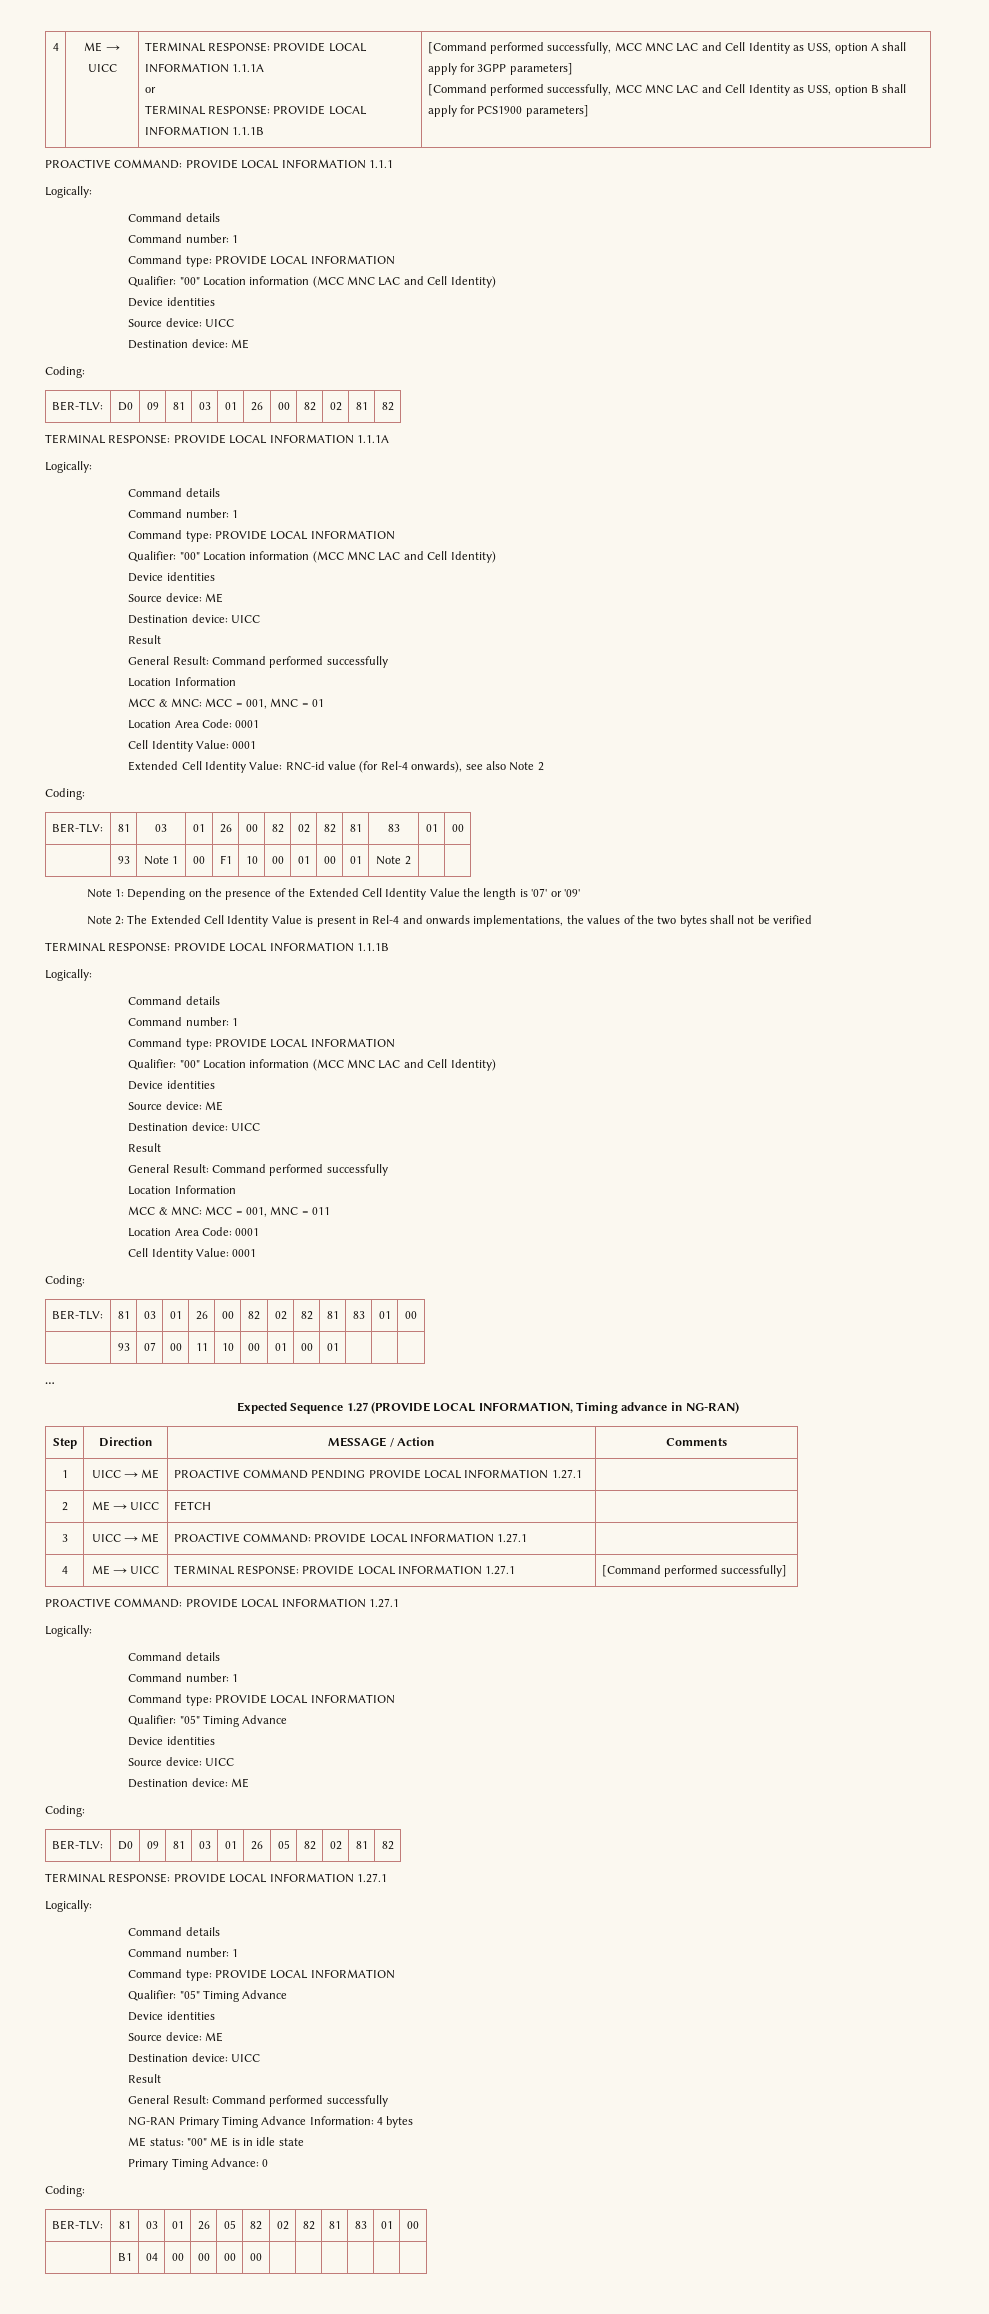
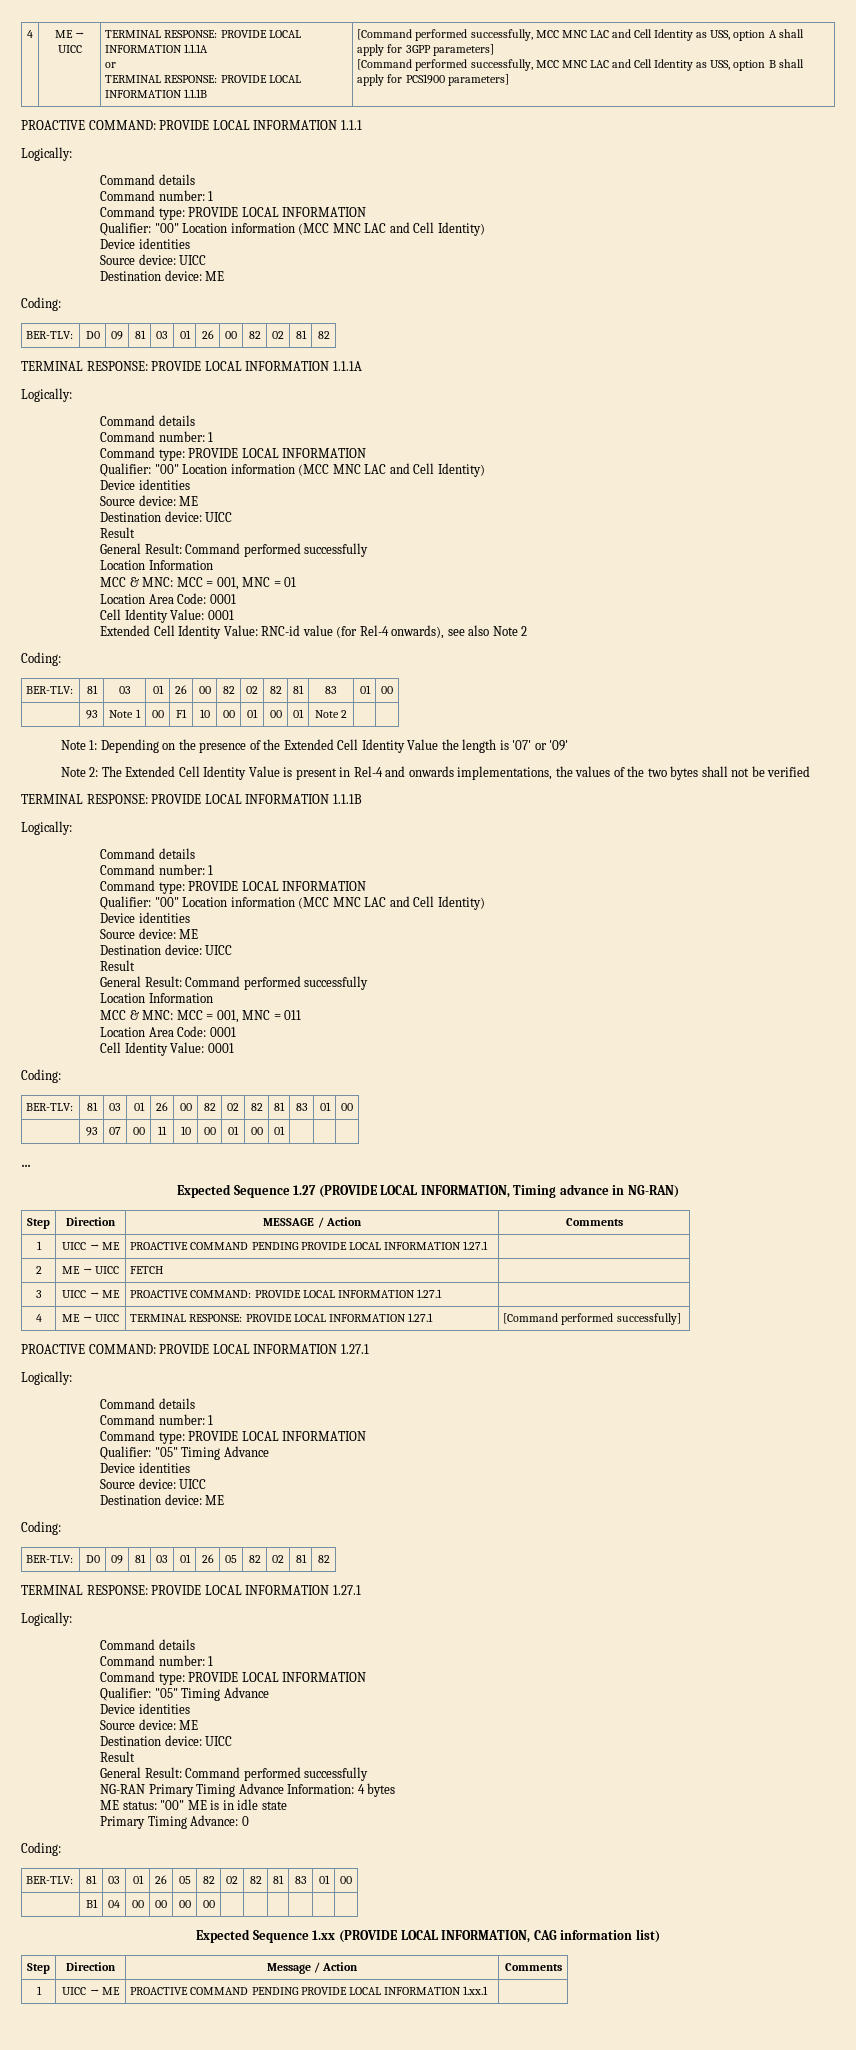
(262, 2257) none -> [196,1929,660,1943] [27,1963,50,1974] [66,1962,116,1971] [266,1962,359,1974] [504,1963,562,1971] [36,1986,42,1995] [62,1987,120,1995] [130,1986,488,1995] // Expected Sequence 1.xx (PROVIDE LOCAL INFORMATION, CAG information list) // Step | Direction | Message / Action | Comments // 1 | UICC → ME | PROACTIVE COMMAND PENDING PROVIDE LOCAL INFORMATION 1.xx.1 |

